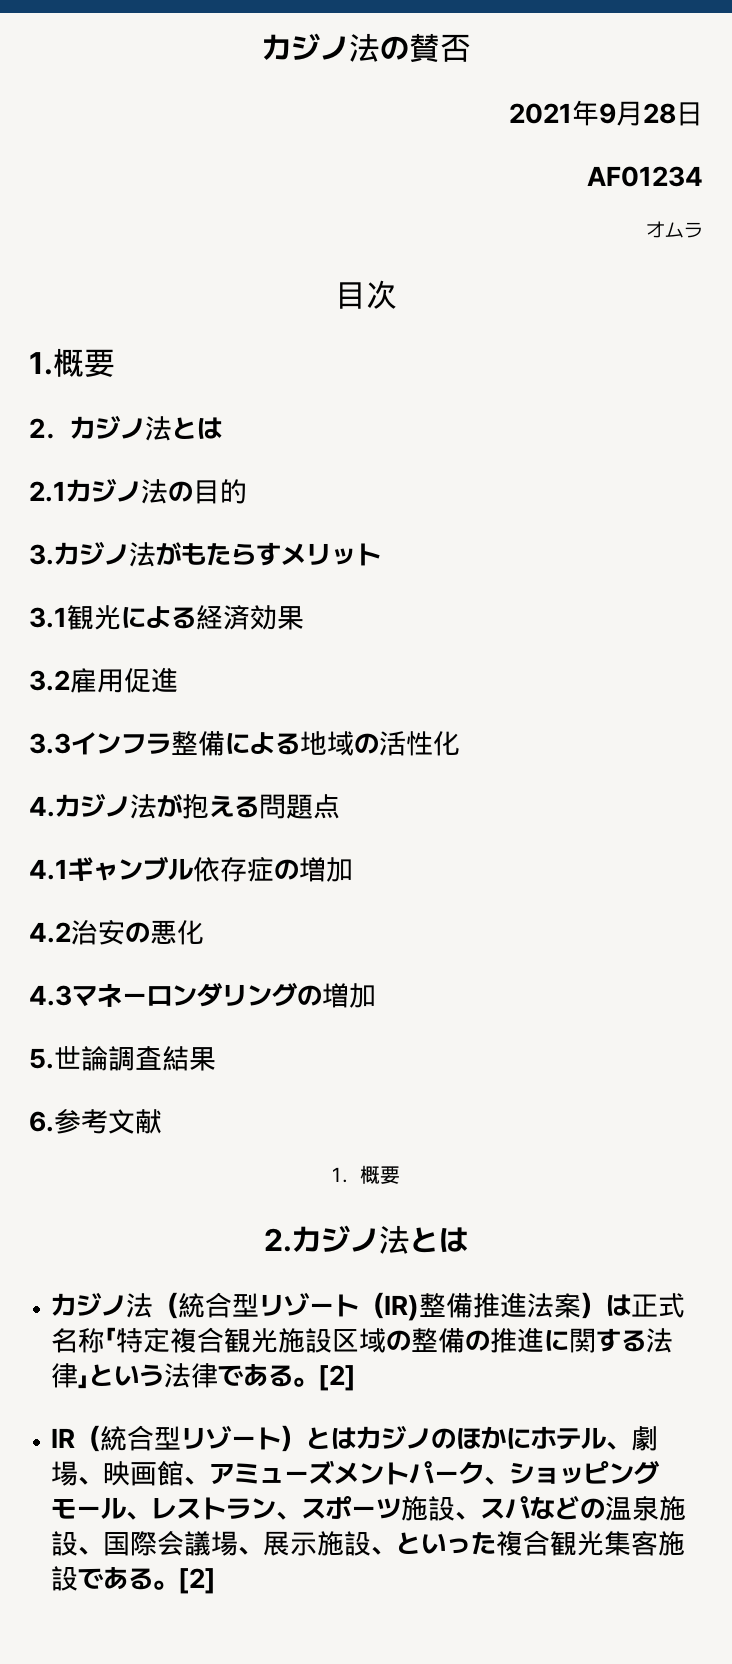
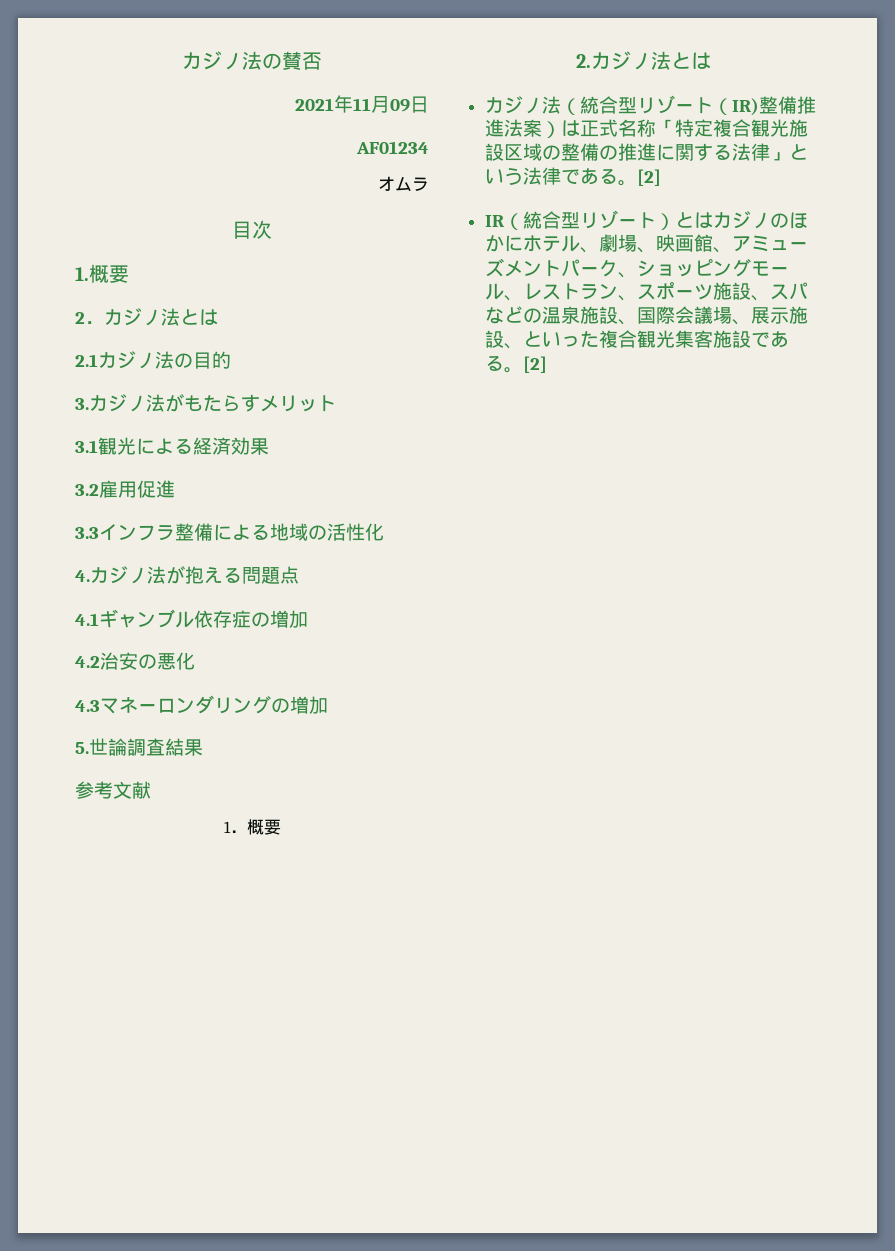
[599,101,676,126] 9月28 -> [353,96,410,113] 11月09
[29,1111,54,1132] 6. -> (203, 747) none

